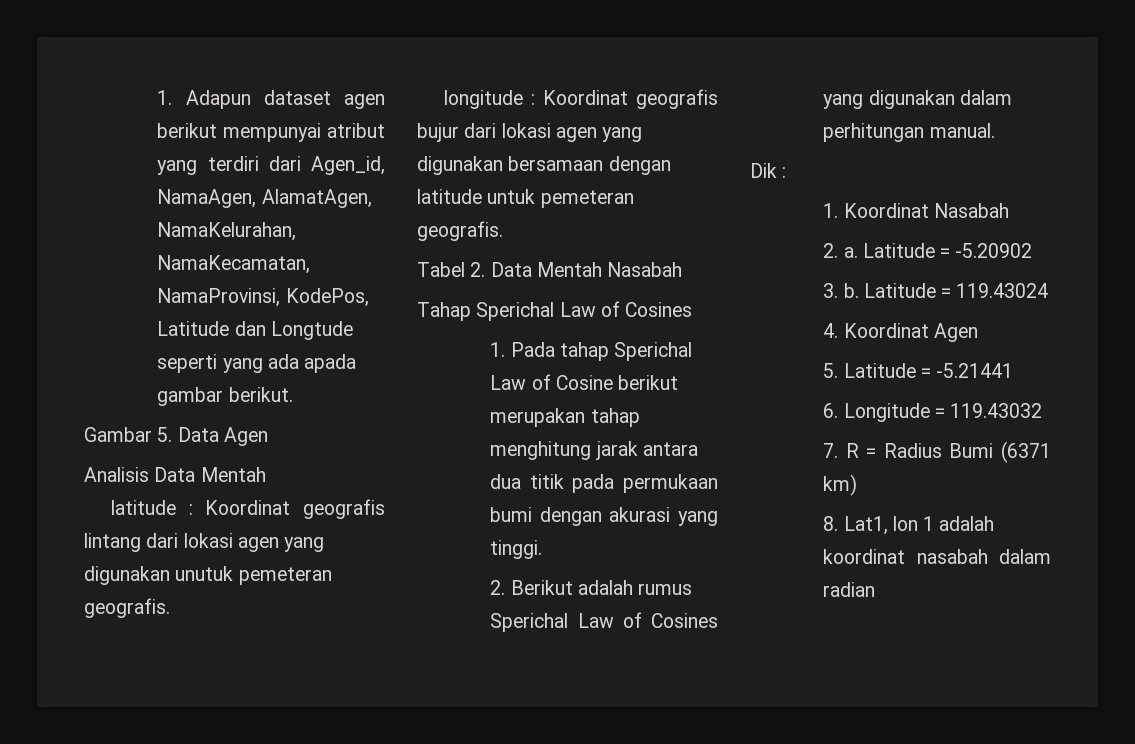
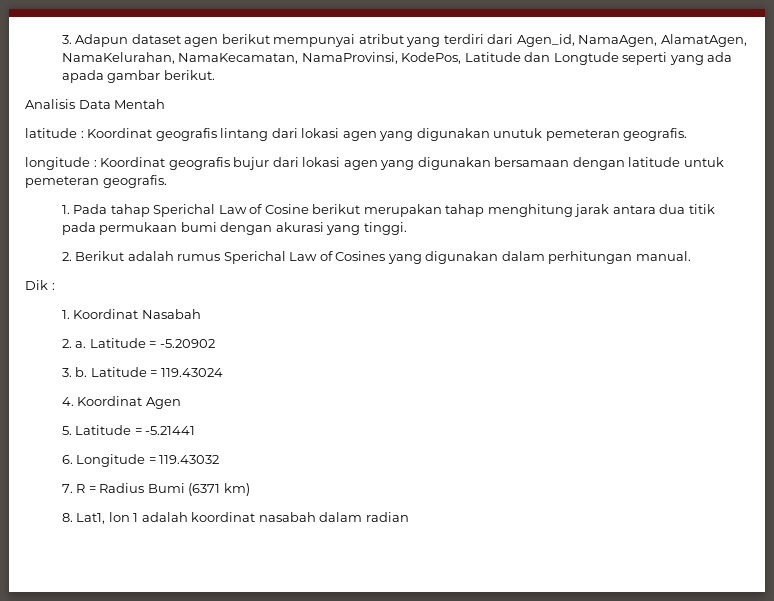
[157,90,173,105] 1. -> [61,35,72,44] 3.
[84,427,268,446] // Gambar 5. Data Agen -> (215, 75) none
[417,262,683,277] [417,301,693,321] // Tabel 2. Data Mentah Nasabah // Tahap Sperichal Law of Cosines -> (167, 181) none

